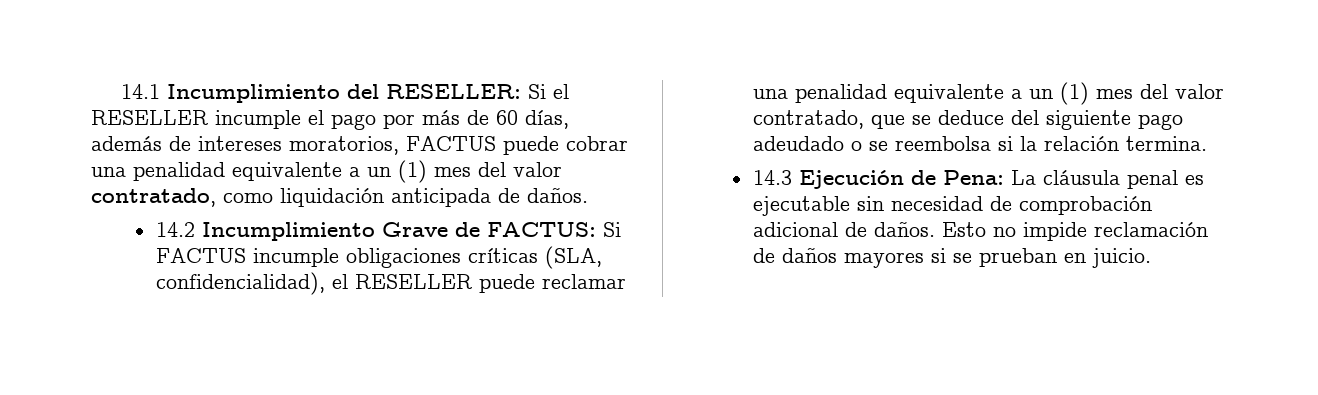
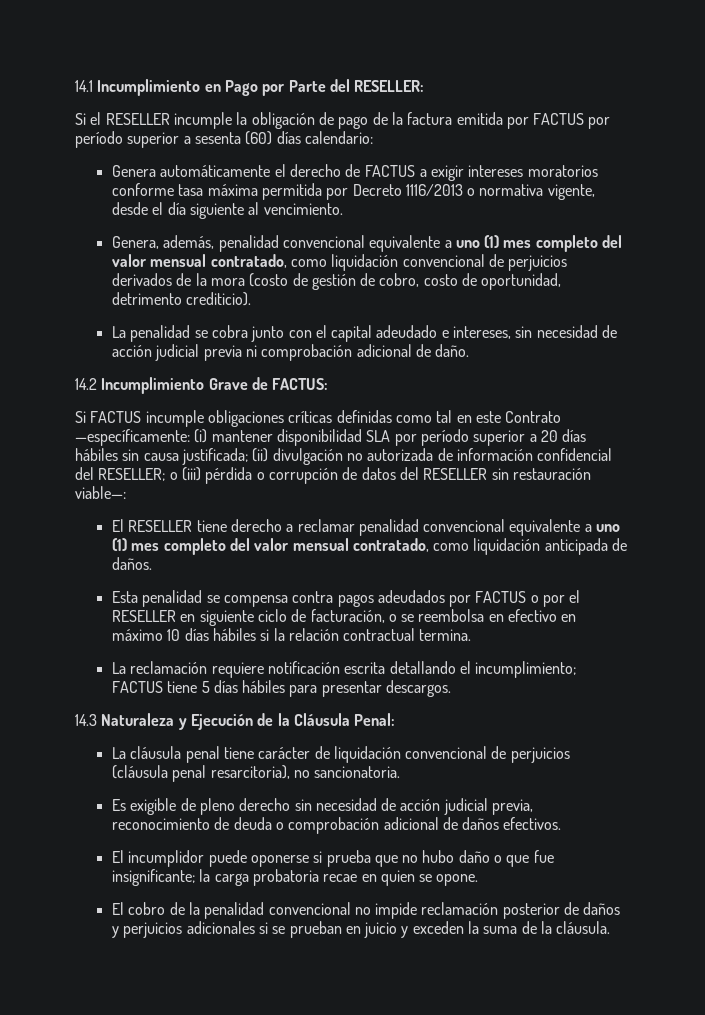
(341, 93) none -> [204,80,326,96] en Pago por Parte
(522, 91) none -> (425, 86) //
[308,110,569,130] [91,136,628,155] [91,160,562,183] el pago por más de 60 días, además de intereses moratorios, FACTUS puede cobrar una penalidad equivalente a un (1) mes del valor -> [236,112,611,129] [75,131,373,148] [111,164,598,181] [111,183,595,200] [111,202,343,219] [111,235,623,252] [111,254,568,271] [111,273,562,290] [111,292,252,306] [111,325,618,342] [111,344,470,361] [75,377,329,394] [75,410,562,427] [75,429,587,446] [75,448,613,465] [75,467,591,484] [75,486,126,499] [111,519,621,536] [111,538,349,555] la obligación de pago de la factura emitida por FACTUS por período superior a sesenta (60) días calendario: // Genera automáticamente el derecho de FACTUS a exigir intereses moratorios conforme tasa máxima permitida por Decreto 1116/2013 o normativa vigente, desde el día siguiente al vencimiento. // Genera, además, penalidad convencional equivalente a uno (1) mes completo del valor mensual contratado, como liquidación convencional de perjuicios derivados de la mora (costo de gestión de cobro, costo de oportunidad, detrimento crediticio). // La penalidad se cobra junto con el capital adeudado e intereses, sin necesidad de acción judicial previa ni comprobación adicional de daño. // 14.2 Incumplimiento Grave de FACTUS: // Si FACTUS incumple obligaciones críticas definidas como tal en este Contrato —específicamente: (i) mantener disponibilidad SLA por período superior a 20 días hábiles sin causa justificada; (ii) divulgación no autorizada de información confidencial del RESELLER; o (iii) pérdida o corrupción de datos del RESELLER sin restauración viable—: // El RESELLER tiene derecho a reclamar penalidad convencional equivalente a uno (1) mes completo del valor mensual
[155,222,621,241] [155,246,602,269] [155,272,626,295] [752,82,1224,105] [752,110,1183,130] [752,136,991,151] 14.2 Incumplimiento Grave de FACTUS: Si FACTUS incumple obligaciones críticas (SLA, confidencialidad), el RESELLER puede reclamar una penalidad equivalente a un (1) mes del valor contratado, que se deduce del siguiente pago adeudado o se reembolsa -> [111,590,581,607] [111,609,577,626] [111,628,256,641] Esta penalidad se compensa contra pagos adeudados por FACTUS o por el RESELLER en siguiente ciclo de facturación, o se reembolsa en efectivo en máximo 10 días hábiles
(1119, 143) none -> [343,628,416,641] contractual
[752,170,1204,189] [752,196,1152,216] [752,221,986,237] 14.3 Ejecución de Pena: La cláusula penal es ejecutable sin necesidad de comprobación adicional de daños. Esto -> [111,661,577,678] [111,680,452,697] [75,713,396,730] [111,746,570,763] [111,765,401,782] [111,798,534,815] [111,817,562,834] [111,850,554,867] [111,869,479,886] [111,902,351,919] La reclamación requiere notificación escrita detallando el incumplimiento; FACTUS tiene 5 días hábiles para presentar descargos. // 14.3 Naturaleza y Ejecución de la Cláusula Penal: // La cláusula penal tiene carácter de liquidación convencional de perjuicios (cláusula penal resarcitoria), no sancionatoria. // Es exigible de pleno derecho sin necesidad de acción judicial previa, reconocimiento de deuda o comprobación adicional de daños efectivos. // El incumplidor puede oponerse si prueba que no hubo daño o que fue insignificante; la carga probatoria recae en quien se opone. // El cobro de la penalidad convencional
[752,247,924,268] de daños mayores -> [502,902,621,919] [111,921,255,938] posterior de daños y perjuicios adicionales
[1091,248,1151,268] juicio. -> [364,921,611,938] juicio y exceden la suma de la cláusula.

